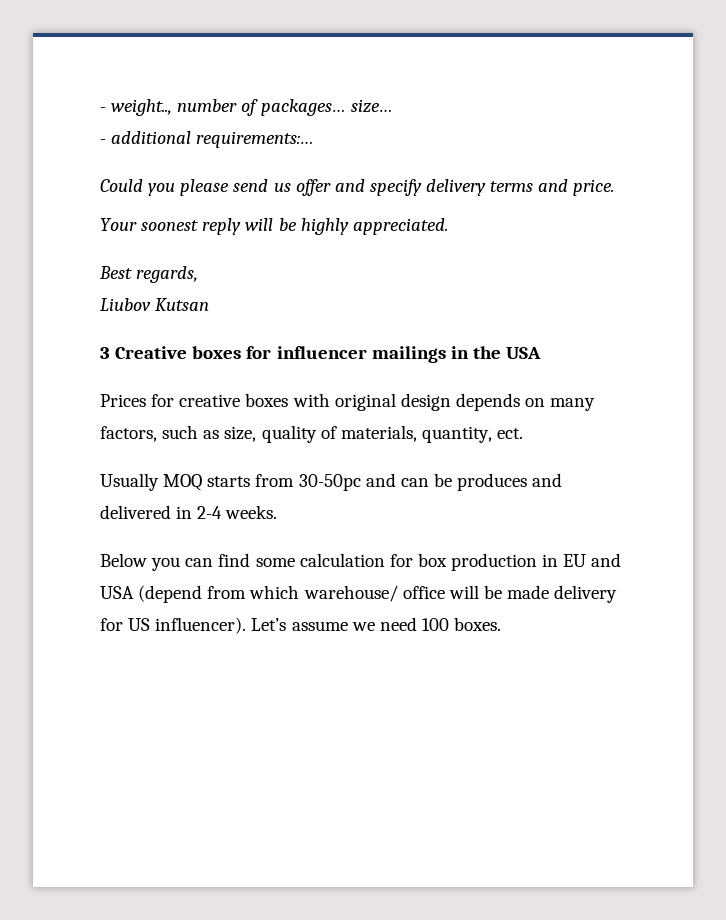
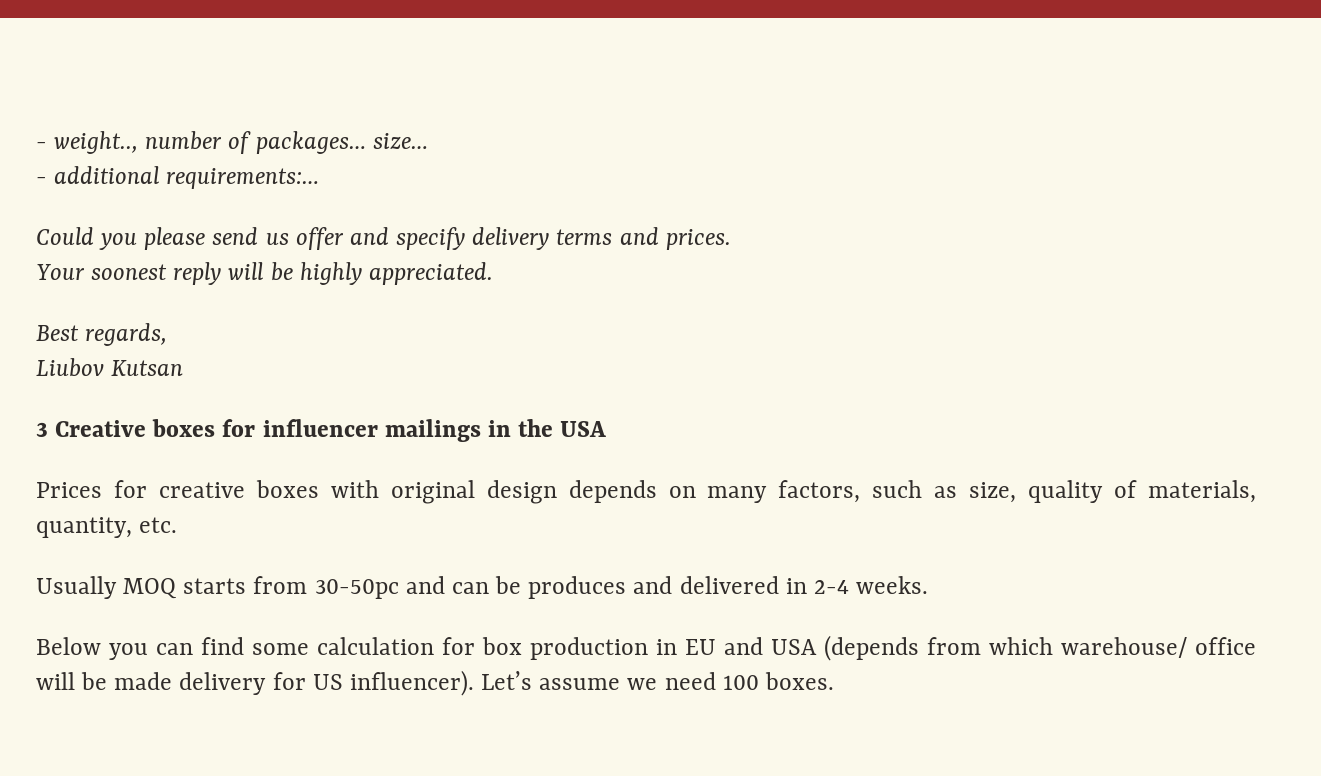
[573,179,615,196] price. -> [665,229,731,250] prices.
[497,428,524,439] ect. -> [139,517,178,533] etc.
[138,585,203,603] (depend -> [824,635,919,661] (depends

